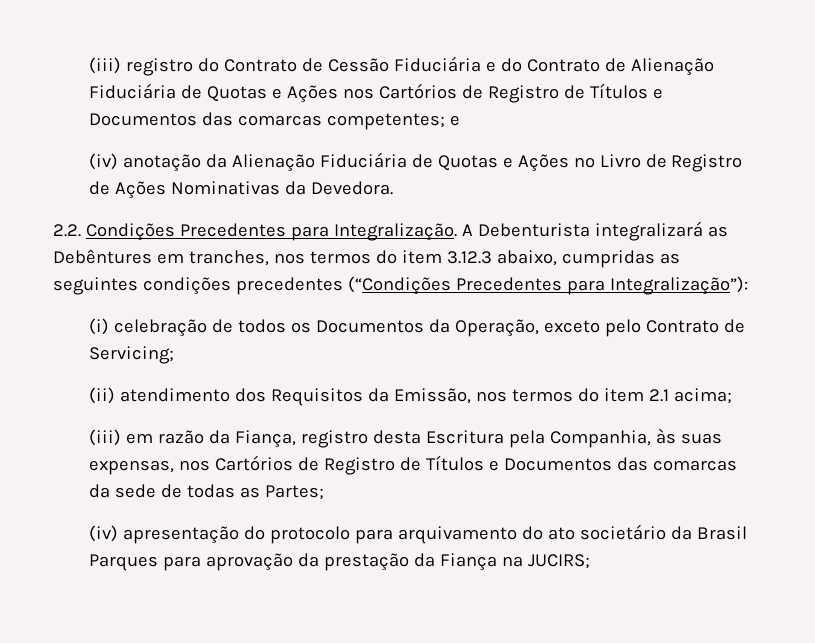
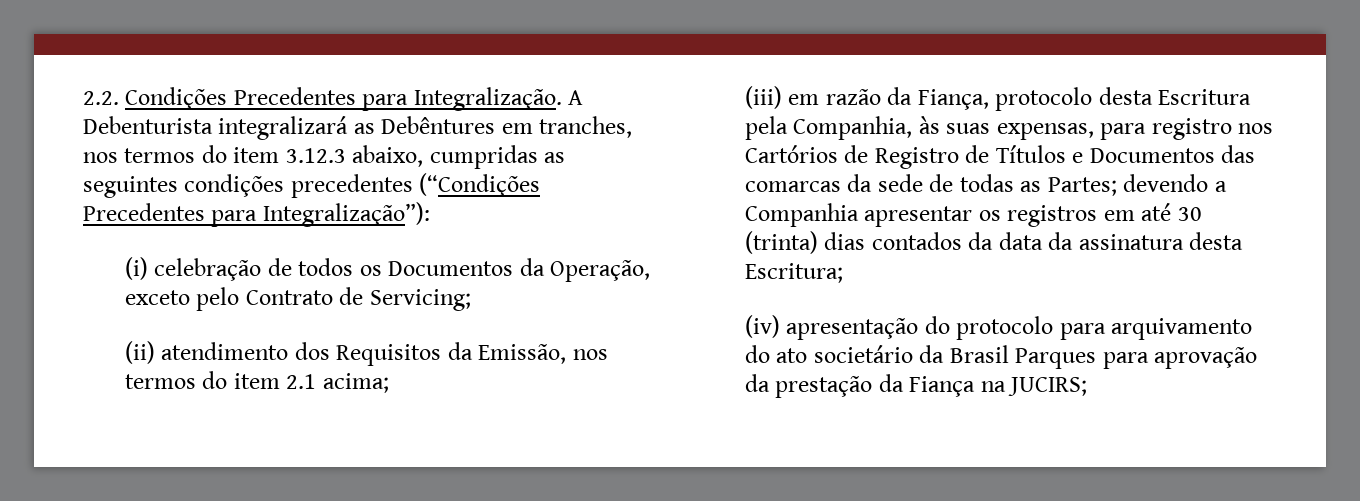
[88,56,714,76] [88,83,663,103] [88,112,460,130] [88,152,743,172] [88,181,393,199] (iii) registro do Contrato de Cessão Fiduciária e do Contrato de Alienação Fiduciária de Quotas e Ações nos Cartórios de Registro de Títulos e Documentos das comarcas competentes; e // (iv) anotação da Alienação Fiduciária de Quotas e Ações no Livro de Registro de Ações Nominativas da Devedora. // -> (83, 98) none
[300,430,368,448] registro -> [995,87,1093,111] protocolo
(174, 467) none -> [1100,118,1232,140] para registro
(324, 492) none -> [1123,174,1227,192] [744,203,1202,227] [744,231,1244,254] [744,263,843,283] devendo a Companhia apresentar os registros em até 30 (trinta) dias contados da data da assinatura desta Escritura;

